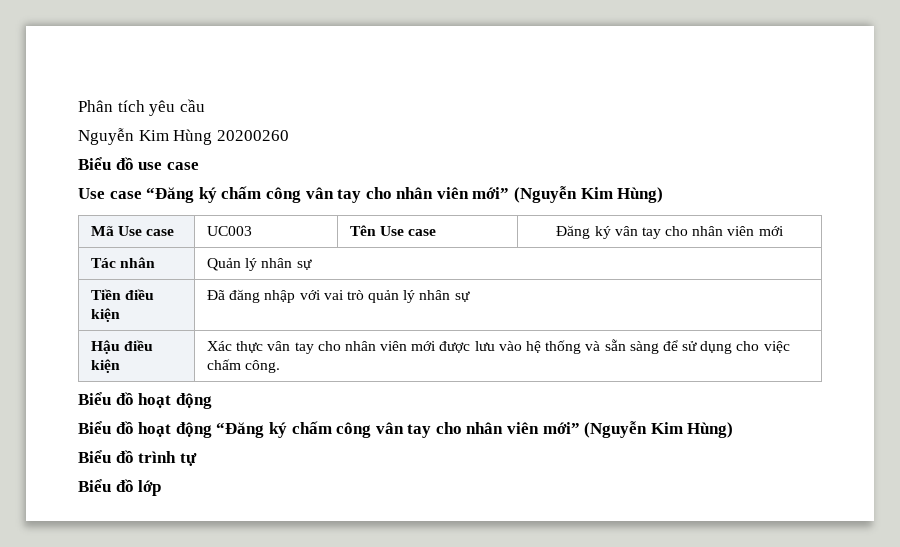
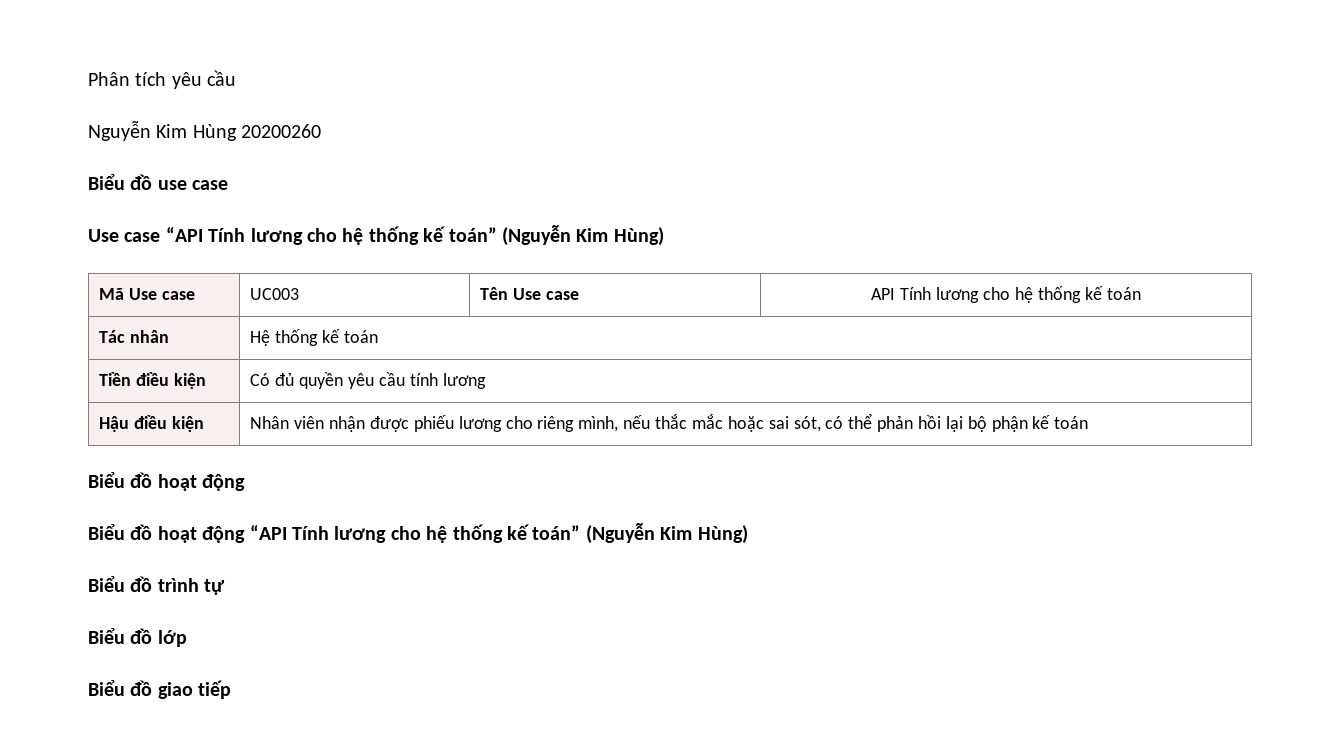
[146,186,510,203] “Đăng ký chấm công vân tay cho nhân viên mới” -> [165,226,497,245] “API Tính lương cho hệ thống kế toán”
[556,225,784,239] [90,257,156,268] [206,258,312,271] [90,289,155,300] [90,308,120,322] [206,289,470,303] [90,340,154,354] [90,359,120,373] [206,339,790,354] [206,359,281,373] Đăng ký vân tay cho nhân viên mới // Tác nhân | Quản lý nhân sự // Tiền điều kiện | Đã đăng nhập với vai trò quản lý nhân sự // Hậu điều kiện | Xác thực vân tay cho nhân viên mới được lưu vào hệ thống và sẵn sàng để sử dụng cho việc chấm công. -> [871,286,1141,303] [99,330,170,343] [250,329,379,346] [99,372,207,389] [250,372,486,389] [99,415,205,432] [250,413,1089,432] API Tính lương cho hệ thống kế toán // Tác nhân | Hệ thống kế toán // Tiền điều kiện | Có đủ quyền yêu cầu tính lương // Hậu điều kiện | Nhân viên nhận được phiếu lương cho riêng mình, nếu thắc mắc hoặc sai sót, có thể phản hồi lại bộ phận kế toán
[216,421,580,438] “Đăng ký chấm công vân tay cho nhân viên mới” -> [249,524,581,543] “API Tính lương cho hệ thống kế toán”
(162, 488) none -> [88,680,232,699] // Biểu đồ giao tiếp

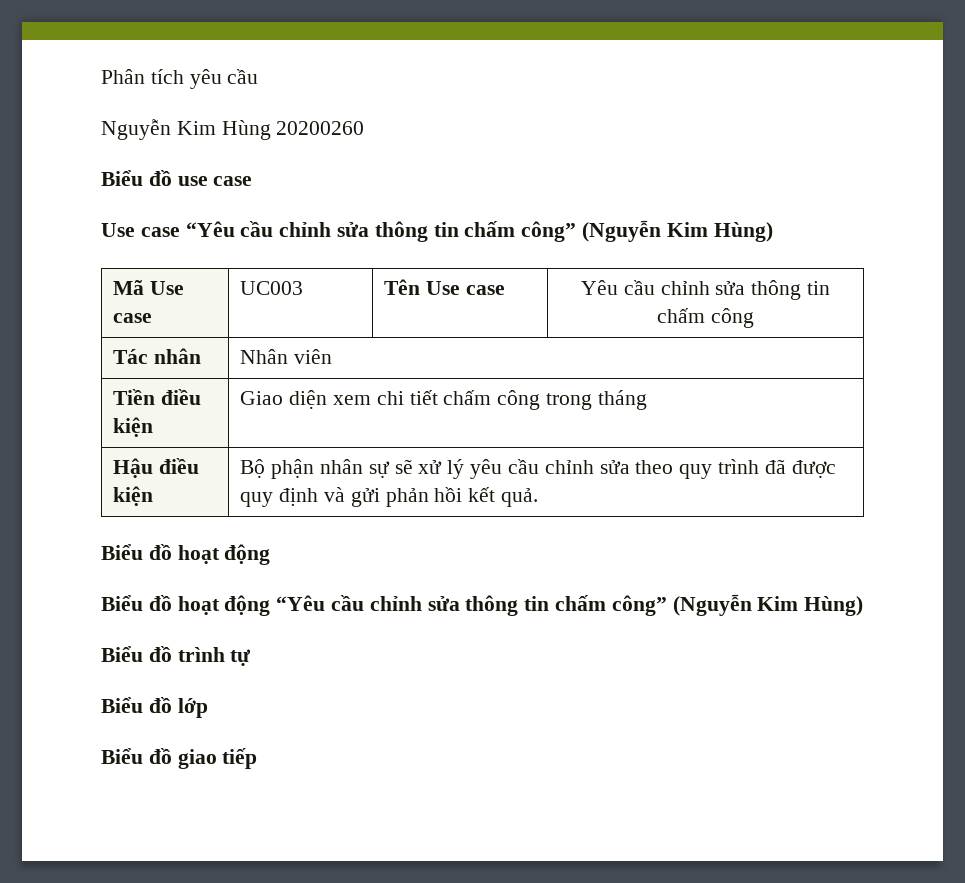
[165,226,497,245] “API Tính lương cho hệ thống kế toán” -> [185,221,577,242] “Yêu cầu chỉnh sửa thông tin chấm công”
[871,286,1141,303] [99,330,170,343] [250,329,379,346] [99,372,207,389] [250,372,486,389] [99,415,205,432] [250,413,1089,432] API Tính lương cho hệ thống kế toán // Tác nhân | Hệ thống kế toán // Tiền điều kiện | Có đủ quyền yêu cầu tính lương // Hậu điều kiện | Nhân viên nhận được phiếu lương cho riêng mình, nếu thắc mắc hoặc sai sót, có thể phản hồi lại bộ phận kế toán -> [580,280,831,300] [657,308,754,328] [113,348,202,364] [240,349,333,364] [113,389,202,405] [113,417,154,437] [240,390,647,410] [113,458,200,478] [113,486,154,506] [240,459,836,479] [240,487,539,507] Yêu cầu chỉnh sửa thông tin chấm công // Tác nhân | Nhân viên // Tiền điều kiện | Giao diện xem chi tiết chấm công trong tháng // Hậu điều kiện | Bộ phận nhân sự sẽ xử lý yêu cầu chỉnh sửa theo quy trình đã được quy định và gửi phản hồi kết quả.
[249,524,581,543] “API Tính lương cho hệ thống kế toán” -> [276,595,667,616] “Yêu cầu chỉnh sửa thông tin chấm công”

